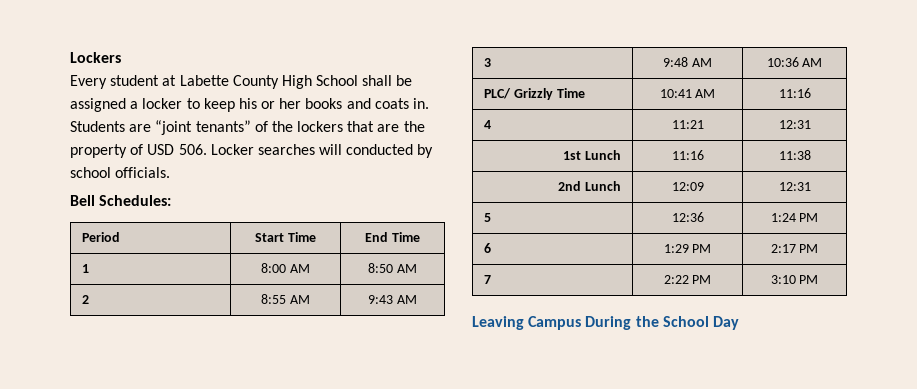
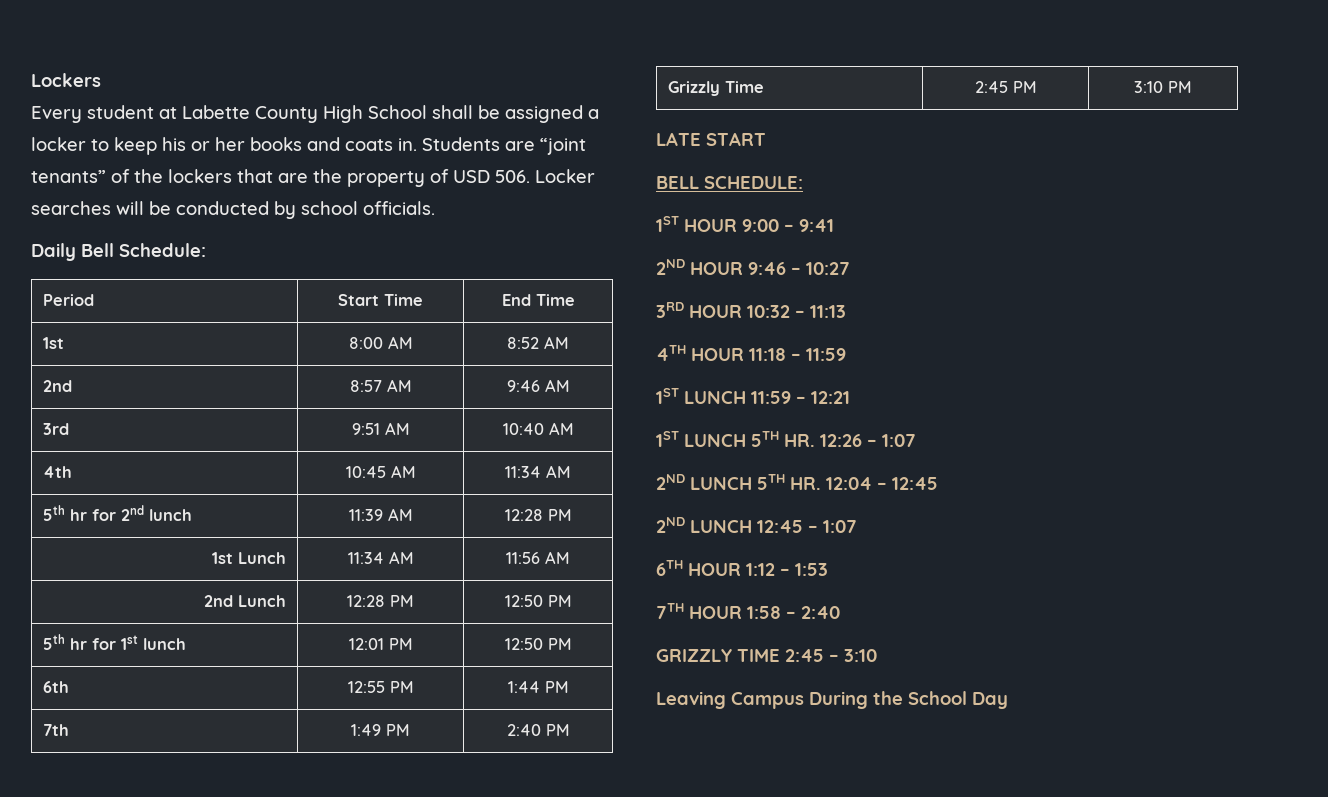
(343, 149) none -> [149,201,171,215] be
[70,195,172,206] Bell Schedules: -> [31,243,206,261] Daily Bell Schedule:
[82,264,90,273] 1 -> [42,337,64,349] 1st
[368,263,417,273] [82,295,90,304] [261,294,310,304] [368,295,417,304] [484,58,492,67] [663,57,712,67] [766,57,823,67] [484,88,585,100] [659,89,716,98] [778,88,811,98] [484,120,492,129] [671,120,704,129] [778,120,811,129] [562,150,621,160] [671,150,704,160] [778,150,811,160] [557,181,621,191] [671,182,704,191] [778,182,811,191] [484,213,492,222] [671,212,704,222] [770,213,819,222] [484,243,492,253] [663,244,712,253] [770,244,819,253] [484,275,492,284] [663,275,712,284] [770,275,819,284] 8:50 AM // 2 | 8:55 AM | 9:43 AM // 3 | 9:48 AM | 10:36 AM // PLC/ Grizzly Time | 10:41 AM | 11:16 // 4 | 11:21 | 12:31 // 1st Lunch | 11:16 | 11:38 // 2nd Lunch | 12:09 | 12:31 // 5 | 12:36 | 1:24 PM // 6 | 1:29 PM | 2:17 PM // 7 | 2:22 PM | 3:10 PM -> [507,336,569,349] [42,380,72,392] [349,379,412,392] [506,379,570,392] [42,423,69,435] [351,422,410,435] [502,422,574,435] [42,466,72,478] [345,465,416,478] [505,465,571,478] [42,505,192,521] [348,508,413,521] [504,509,572,521] [212,552,287,564] [347,551,414,564] [506,551,570,564] [204,595,287,607] [347,595,414,607] [504,595,572,607] [42,634,186,650] [348,638,413,650] [504,638,572,650] [42,681,69,693] [347,681,414,693] [507,681,569,693] [42,724,69,736] [351,724,410,736] [506,724,570,736] [667,81,764,96] [974,81,1037,93] [1134,81,1192,93] [656,132,766,146] [656,176,803,189] [656,216,834,232] [656,259,850,275] [656,302,846,318] [656,345,846,361] [656,388,850,404] [656,431,916,447] [656,474,938,490] [656,517,857,533] [656,560,828,576] [656,603,840,619] [656,649,877,662] 8:52 AM // 2nd | 8:57 AM | 9:46 AM // 3rd | 9:51 AM | 10:40 AM // 4th | 10:45 AM | 11:34 AM // 5th hr for 2nd lunch | 11:39 AM | 12:28 PM // 1st Lunch | 11:34 AM | 11:56 AM // 2nd Lunch | 12:28 PM | 12:50 PM // 5th hr for 1st lunch | 12:01 PM | 12:50 PM // 6th | 12:55 PM | 1:44 PM // 7th | 1:49 PM | 2:40 PM // Grizzly Time | 2:45 PM | 3:10 PM // LATE START // BELL SCHEDULE: // 1ST HOUR 9:00 – 9:41 // 2ND HOUR 9:46 – 10:27 // 3RD HOUR 10:32 – 11:13 // 4TH HOUR 11:18 – 11:59 // 1ST LUNCH 11:59 – 12:21 // 1ST LUNCH 5TH HR. 12:26 – 1:07 // 2ND LUNCH 5TH HR. 12:04 – 12:45 // 2ND LUNCH 12:45 – 1:07 // 6TH HOUR 1:12 – 1:53 // 7TH HOUR 1:58 – 2:40 // GRIZZLY TIME 2:45 – 3:10

